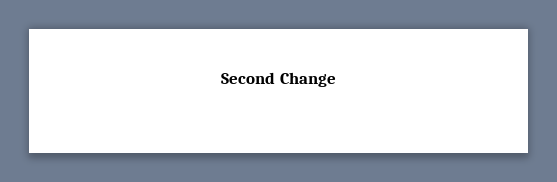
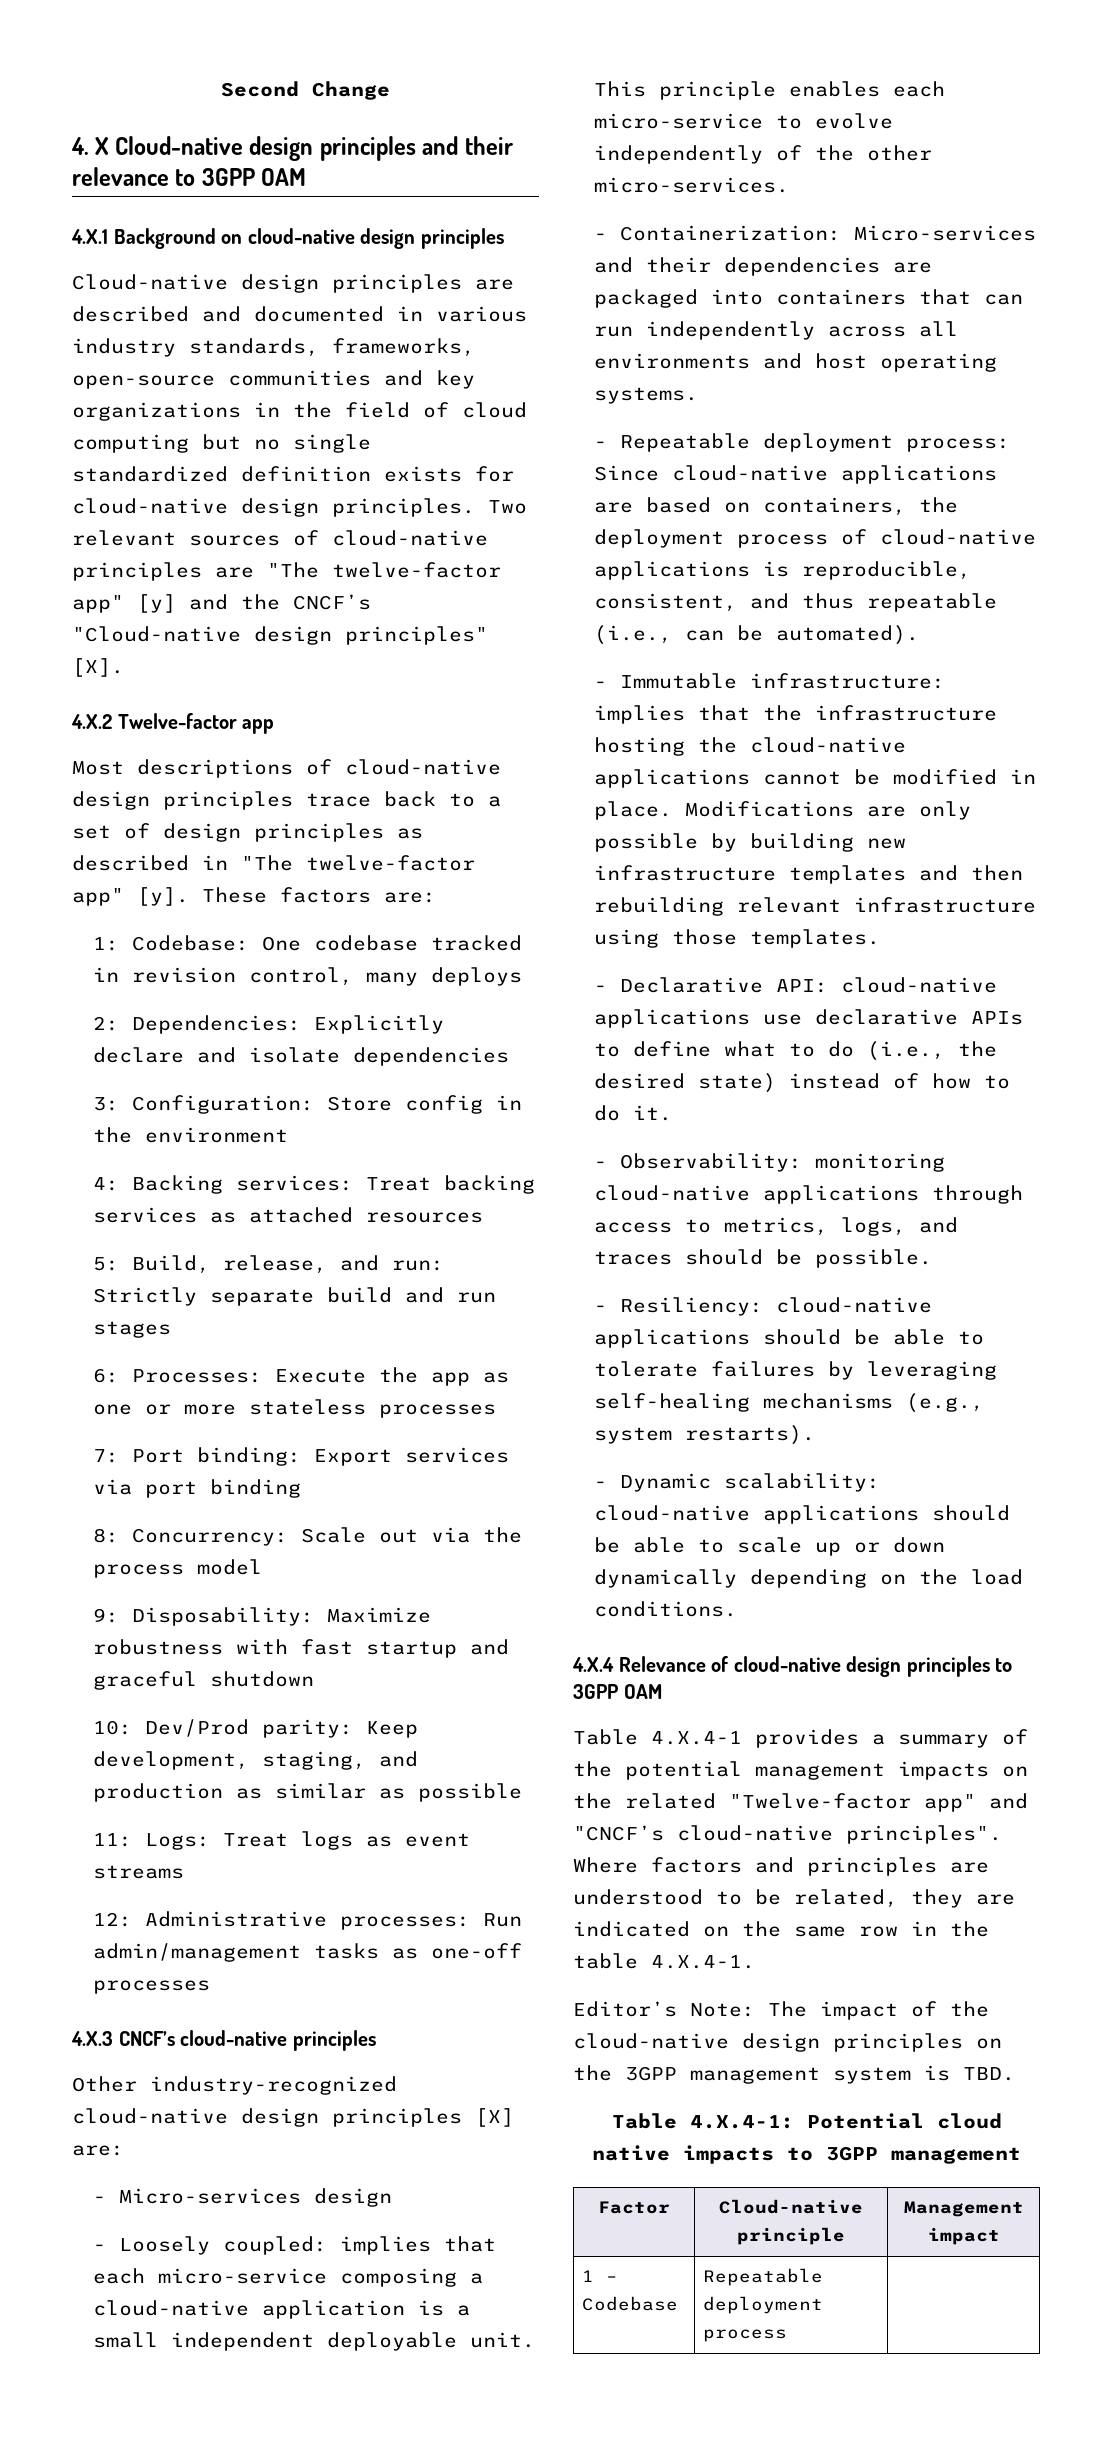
(336, 79) none -> [71,136,513,161] [72,167,307,186] [71,228,504,249] [72,274,514,293] [72,306,527,322] [72,338,475,357] [72,370,475,389] [72,402,527,421] [72,434,371,453] [72,466,514,482] [72,498,527,517] [72,530,488,546] [72,562,501,581] [72,594,371,613] [72,626,488,645] [72,658,124,677] [71,713,275,734] [72,759,501,778] [72,791,501,810] [72,823,423,842] [72,855,475,871] [72,887,436,906] [92,935,522,951] [92,967,522,986] [92,1015,444,1034] [92,1047,509,1066] [92,1095,522,1114] [92,1127,288,1143] [92,1175,535,1194] [92,1207,483,1223] [92,1255,444,1274] [92,1287,496,1306] [92,1321,171,1338] [92,1367,509,1386] [92,1399,496,1418] [92,1447,509,1466] [92,1479,301,1498] [92,1527,522,1546] [92,1559,262,1578] [92,1607,431,1626] [92,1639,509,1658] [92,1671,314,1690] [92,1719,418,1738] [92,1751,418,1770] [92,1783,522,1802] [92,1831,470,1850] [92,1865,184,1879] [92,1911,522,1930] [92,1943,522,1962] [92,1980,210,1994] [71,2030,376,2051] [72,2076,397,2095] [72,2108,514,2127] [72,2145,124,2156] [92,2188,392,2207] [92,2236,496,2255] [92,2268,483,2287] [92,2300,470,2319] [92,2332,535,2351] [593,81,945,100] [593,113,893,129] [593,145,932,164] [593,177,789,193] [593,225,1036,241] [593,257,932,276] [593,289,1023,308] [593,321,958,340] [593,353,997,372] [593,387,698,404] [593,433,1010,452] [593,465,997,484] [593,497,958,516] [593,529,1036,548] [593,561,971,580] [593,593,997,612] [593,625,919,645] [593,673,945,689] [593,705,997,724] [593,737,906,756] [593,769,1036,788] [593,801,971,820] [593,833,906,852] [593,865,1023,884] [593,897,1036,916] [593,929,880,948] [593,977,997,993] [593,1009,1023,1028] [593,1041,997,1061] [593,1073,1010,1093] [593,1105,672,1121] [593,1153,945,1172] [593,1185,1023,1204] [593,1217,958,1236] [593,1249,932,1268] [593,1297,932,1316] [593,1329,984,1348] [593,1361,997,1380] [593,1393,984,1413] [593,1425,815,1445] [593,1473,880,1492] [593,1505,1010,1524] [593,1537,945,1556] [593,1569,1023,1588] [593,1601,737,1617] [572,1656,1013,1677] [573,1684,662,1699] [573,1729,1028,1748] [573,1761,1028,1780] [573,1793,1028,1812] [573,1825,1002,1844] [573,1857,989,1876] [573,1889,1015,1908] [573,1921,989,1937] [573,1953,755,1969] [573,2001,989,2020] [573,2033,1002,2052] [573,2065,1015,2084] [611,2113,1002,2129] [592,2145,1021,2164] [598,2201,670,2214] [719,2199,863,2214] [737,2227,845,2245] [903,2201,1024,2217] [927,2227,1000,2245] [582,2270,619,2282] [582,2296,679,2311] [703,2268,824,2286] [703,2296,824,2314] [703,2329,788,2342] // 4. X Cloud-native design principles and their relevance to 3GPP OAM // 4.X.1 Background on cloud-native design principles // Cloud-native design principles are described and documented in various industry standards, frameworks, open-source communities and key organizations in the field of cloud computing but no single standardized definition exists for cloud-native design principles. Two relevant sources of cloud-native principles are "The twelve-factor app" [y] and the CNCF’s "Cloud-native design principles" [X]. // 4.X.2 Twelve-factor app // Most descriptions of cloud-native design principles trace back to a set of design principles as described in "The twelve-factor app" [y]. These factors are: // 1: Codebase: One codebase tracked in revision control, many deploys // 2: Dependencies: Explicitly declare and isolate dependencies // 3: Configuration: Store config in the environment // 4: Backing services: Treat backing services as attached resources // 5: Build, release, and run: Strictly separate build and run stages // 6: Processes: Execute the app as one or more stateless processes // 7: Port binding: Export services via port binding // 8: Concurrency: Scale out via the process model // 9: Disposability: Maximize robustness with fast startup and graceful shutdown // 10: Dev/Prod parity: Keep development, staging, and production as similar as possible // 11: Logs: Treat logs as event streams // 12: Administrative processes: Run admin/management tasks as one-off processes // 4.X.3 CNCF’s cloud-native principles // Other industry-recognized cloud-native design principles [X] are: // - Micro-services design // - Loosely coupled: implies that each micro-service composing a cloud-native application is a small independent deployable unit. This principle enables each micro-service to evolve independently of the other micro-services. // - Containerization: Micro-services and their dependencies are packaged into containers that can run independently across all environments and host operating systems. // - Repeatable deployment process: Since cloud-native applications are based on containers, the deployment process of cloud-native applications is reproducible, consistent, and thus repeatable (i.e., can be automated). // - Immutable infrastructure: implies that the infrastructure hosting the cloud-native applications cannot be modified in place. Modifications are only possible by building new infrastructure templates and then rebuilding relevant infrastructure using those templates. // - Declarative API: cloud-native applications use declarative APIs to define what to do (i.e., the desired state) instead of how to do it. // - Observability: monitoring cloud-native applications through access to metrics, logs, and traces should be possible. // - Resiliency: cloud-native applications should be able to tolerate failures by leveraging self-healing mechanisms (e.g., system restarts). // - Dynamic scalability: cloud-native applications should be able to scale up or down dynamically depending on the load conditions. // 4.X.4 Relevance of cloud-native design principles to 3GPP OAM // Table 4.X.4-1 provides a summary of the potential management impacts on the related "Twelve-factor app" and "CNCF’s cloud-native principles". Where factors and principles are understood to be related, they are indicated on the same row in the table 4.X.4-1. // Editor’s Note: The impact of the cloud-native design principles on the 3GPP management system is TBD. // Table 4.X.4-1: Potential cloud native impacts to 3GPP management // Factor | Cloud-native principle | Management impact // 1 – Codebase | Repeatable deployment process |

